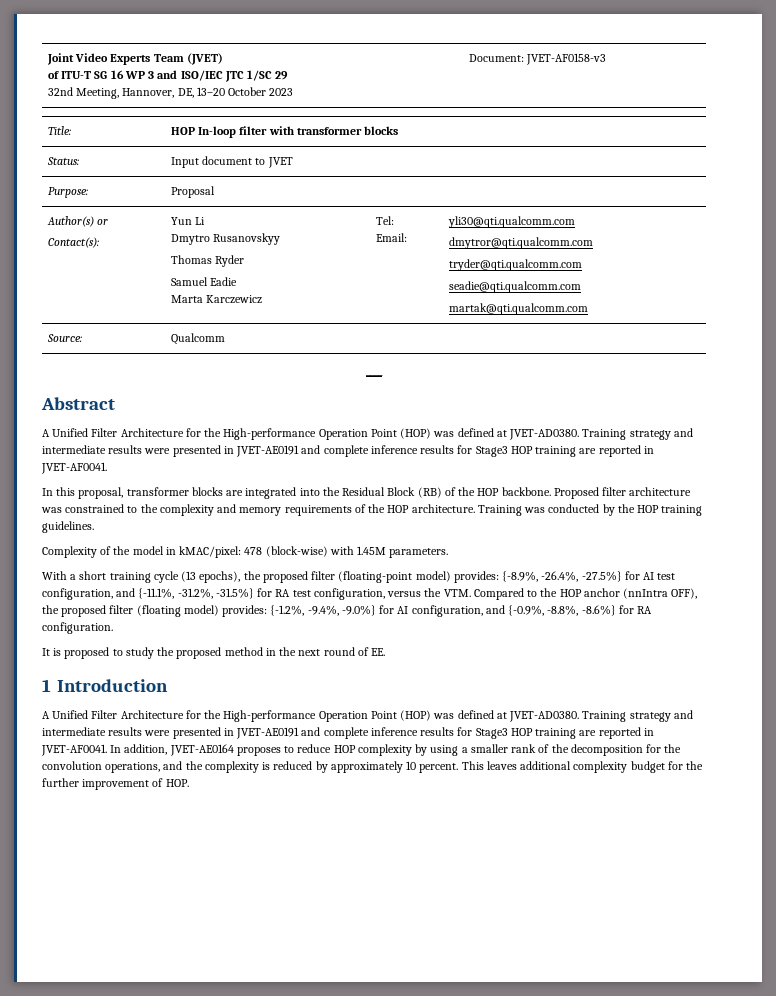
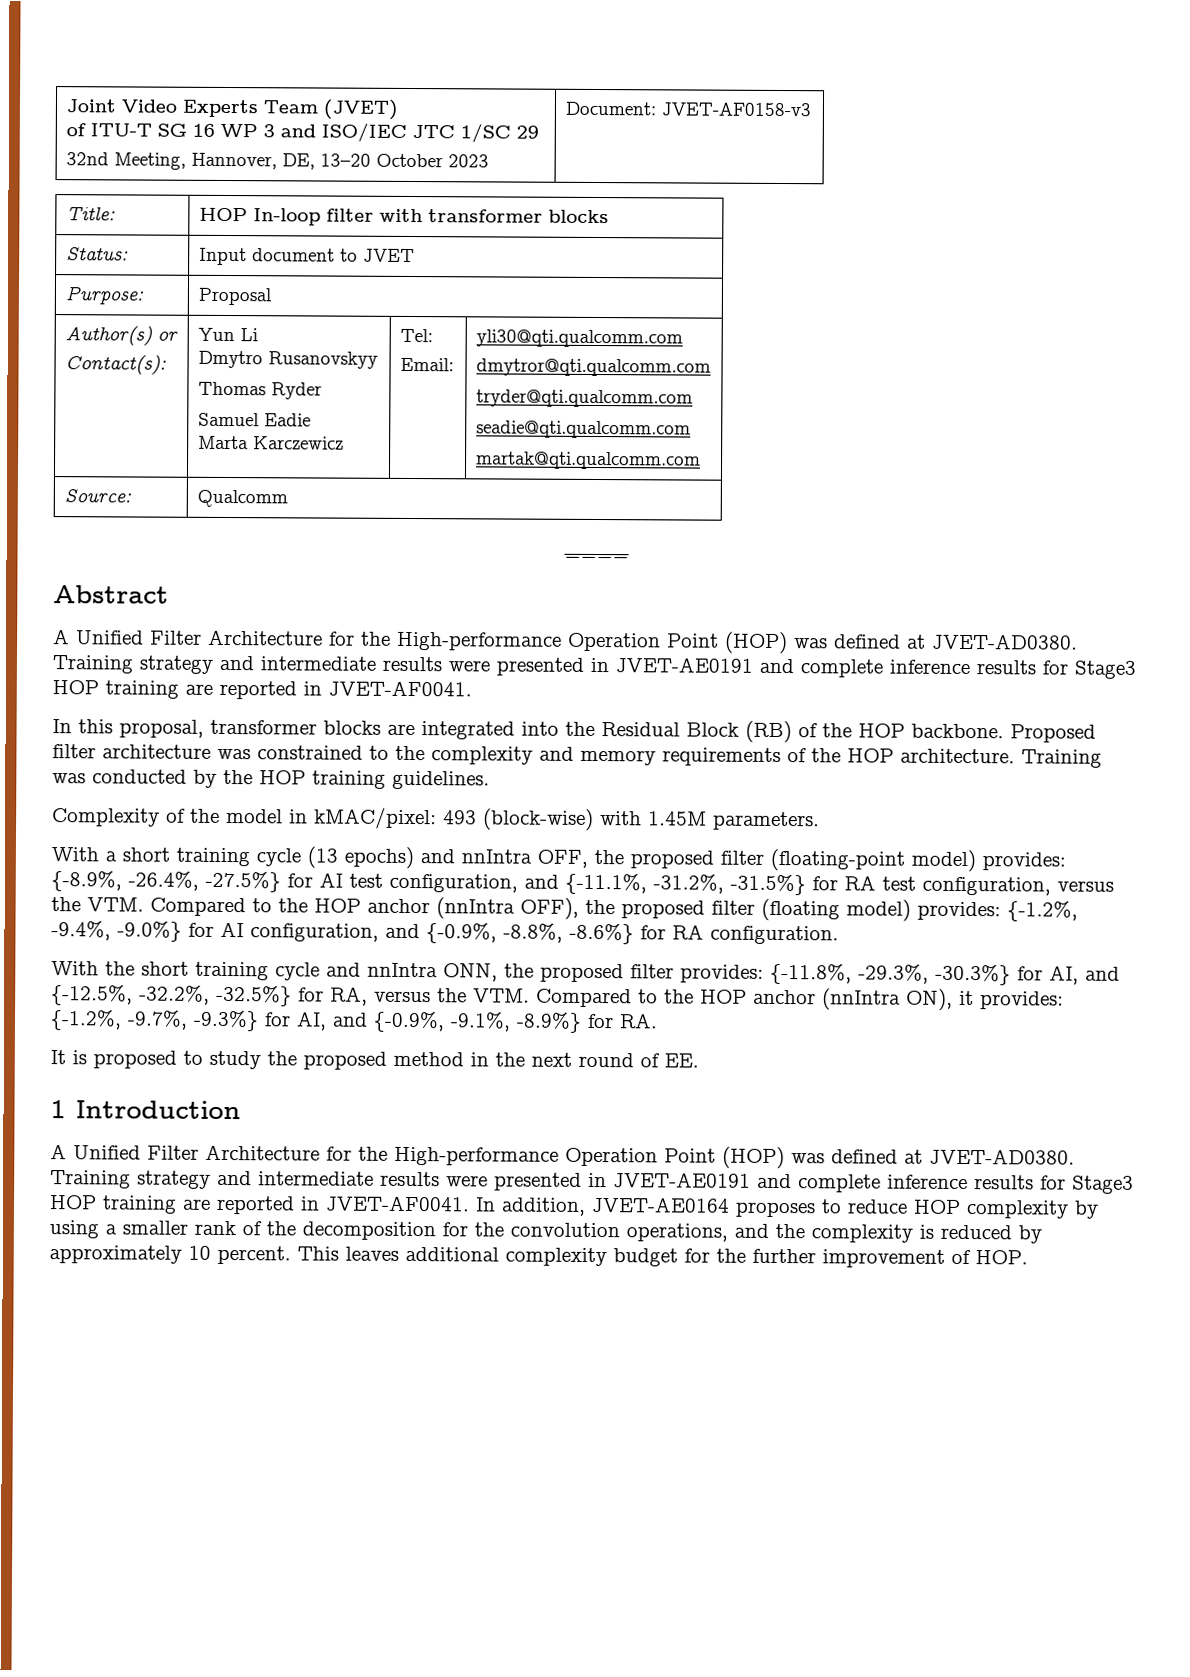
[244,547,263,555] 478 -> [443,810,477,825] 493
[199,571,241,583] epochs), -> [344,846,588,870] epochs) and nnIntra OFF,
(113, 628) none -> [51,961,1120,986] [51,984,1064,1011] [50,1009,658,1033] // With the short training cycle and nnIntra ONN, the proposed filter provides: {-11.8%, -29.3%, -30.3%} for AI, and {-12.5%, -32.2%, -32.5%} for RA, versus the VTM. Compared to the HOP anchor (nnIntra ON), it provides: {-1.2%, -9.7%, -9.3%} for AI, and {-0.9%, -9.1%, -8.9%} for RA.

